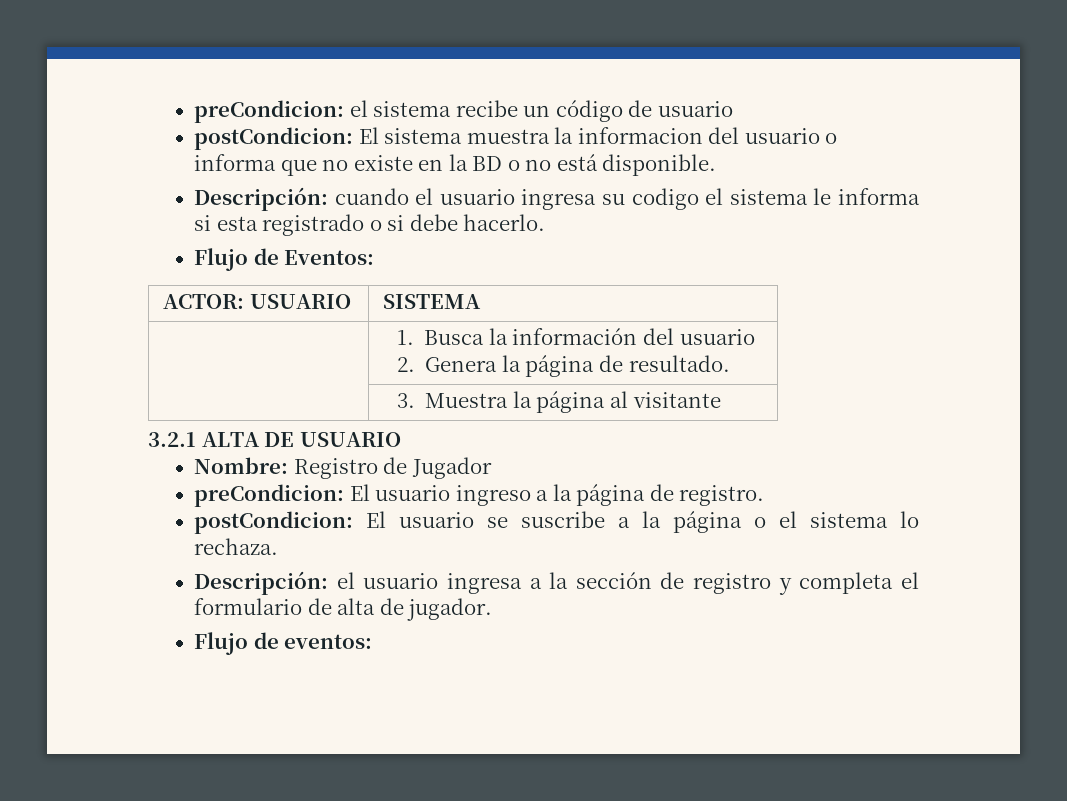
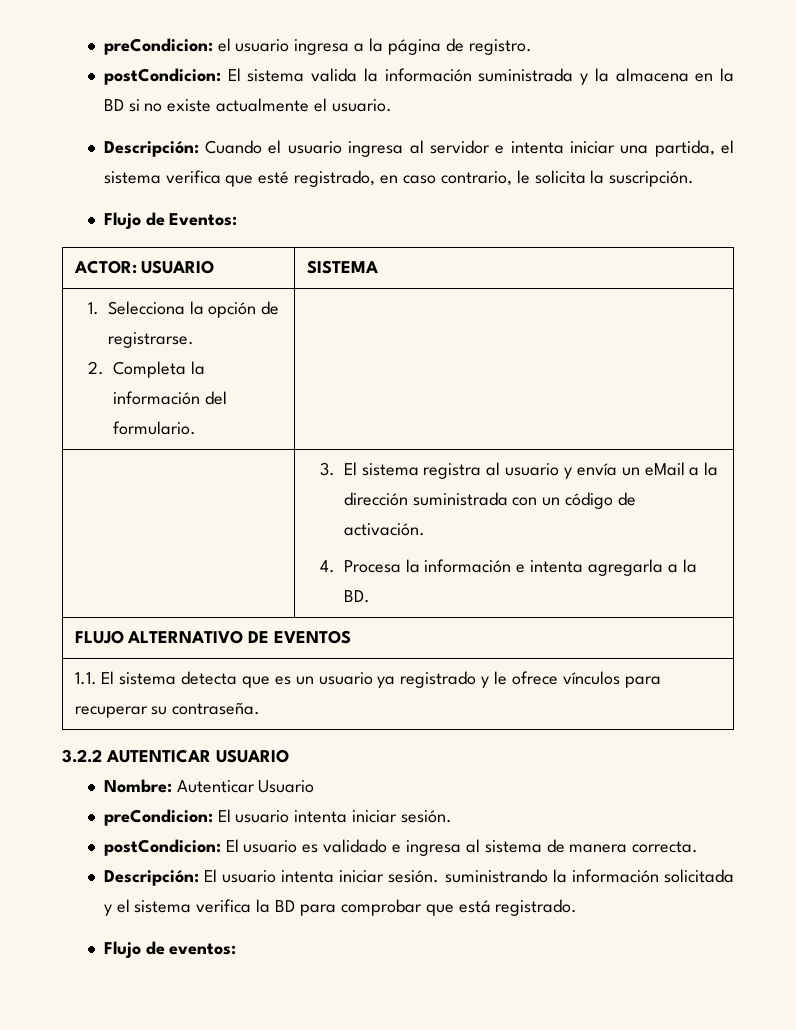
[373,100,733,122] [194,127,838,150] [194,154,717,176] [194,187,920,211] [194,214,546,236] sistema recibe un código de usuario // postCondicion: El sistema muestra la informacion del usuario o informa que no existe en la BD o no está disponible. // Descripción: cuando el usuario ingresa su codigo el sistema le informa si esta registrado o si debe hacerlo. -> [235,38,532,55] [103,68,734,85] [103,98,392,112] [103,140,735,157] [103,170,695,187] usuario ingresa a la página de registro. // postCondicion: El sistema valida la información suministrada y la almacena en la BD si no existe actualmente el usuario. // Descripción: Cuando el usuario ingresa al servidor e intenta iniciar una partida, el sistema verifica que esté registrado, en caso contrario, le solicita la suscripción.
[397,328,755,345] [397,355,730,377] [397,391,721,413] [148,432,295,447] | 1. Busca la información del usuario // 2. Genera la página de resultado. // | 3. Muestra la página al visitante // 3.2.1 ALTA DE -> [87,301,280,318] [107,332,194,348] [87,361,205,378] [112,391,227,405] [112,421,196,435] [319,462,719,479] [343,492,637,509] [343,523,425,536] [319,559,697,576] [343,590,370,603] [74,630,352,644] [74,671,661,688] [74,703,261,718] [62,749,211,763] 1. Selecciona la opción de registrarse. // 2. Completa la información del formulario. | // | 3. El sistema registra al usuario y envía un eMail a la dirección suministrada con un código de activación. // 4. Procesa la información e intenta agregarla a la BD. // FLUJO ALTERNATIVO DE EVENTOS // 1.1. El sistema detecta que es un usuario ya registrado y le ofrece vínculos para recuperar su contraseña. // 3.2.2 AUTENTICAR
[293,457,492,479] Registro de Jugador -> [176,780,315,793] Autenticar Usuario
[455,484,765,506] [194,511,919,534] [194,538,279,555] [194,571,919,595] [194,598,493,621] ingreso a la página de registro. // postCondicion: El usuario se suscribe a la página o el sistema lo rechaza. // Descripción: el usuario ingresa a la sección de registro y completa el formulario de alta de jugador. -> [294,810,453,823] [103,839,699,856] [103,869,734,886] [103,899,578,916] intenta iniciar sesión. // postCondicion: El usuario es validado e ingresa al sistema de manera correcta. // Descripción: El usuario intenta iniciar sesión. suministrando la información solicitada y el sistema verifica la BD para comprobar que está registrado.

